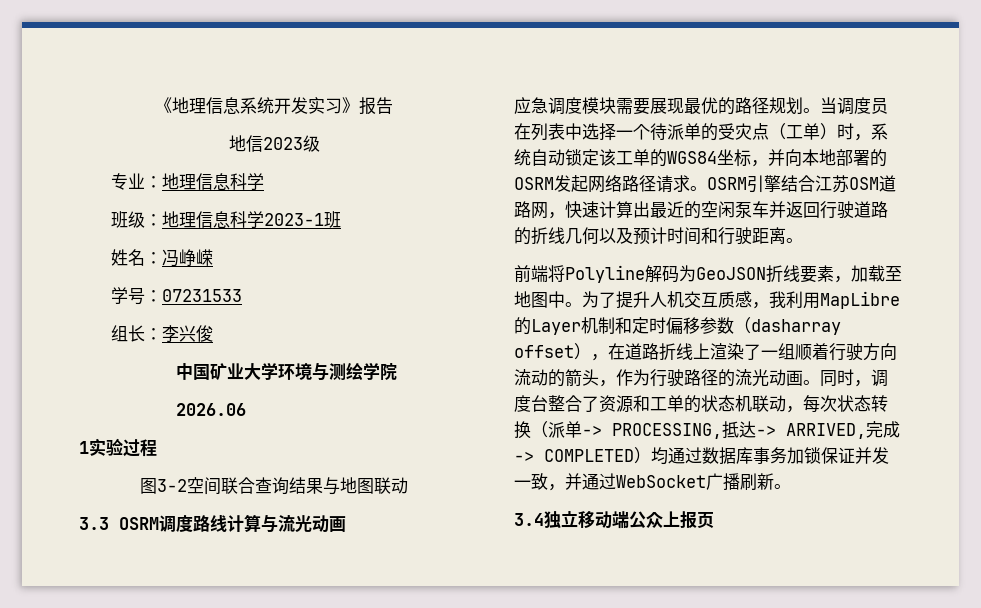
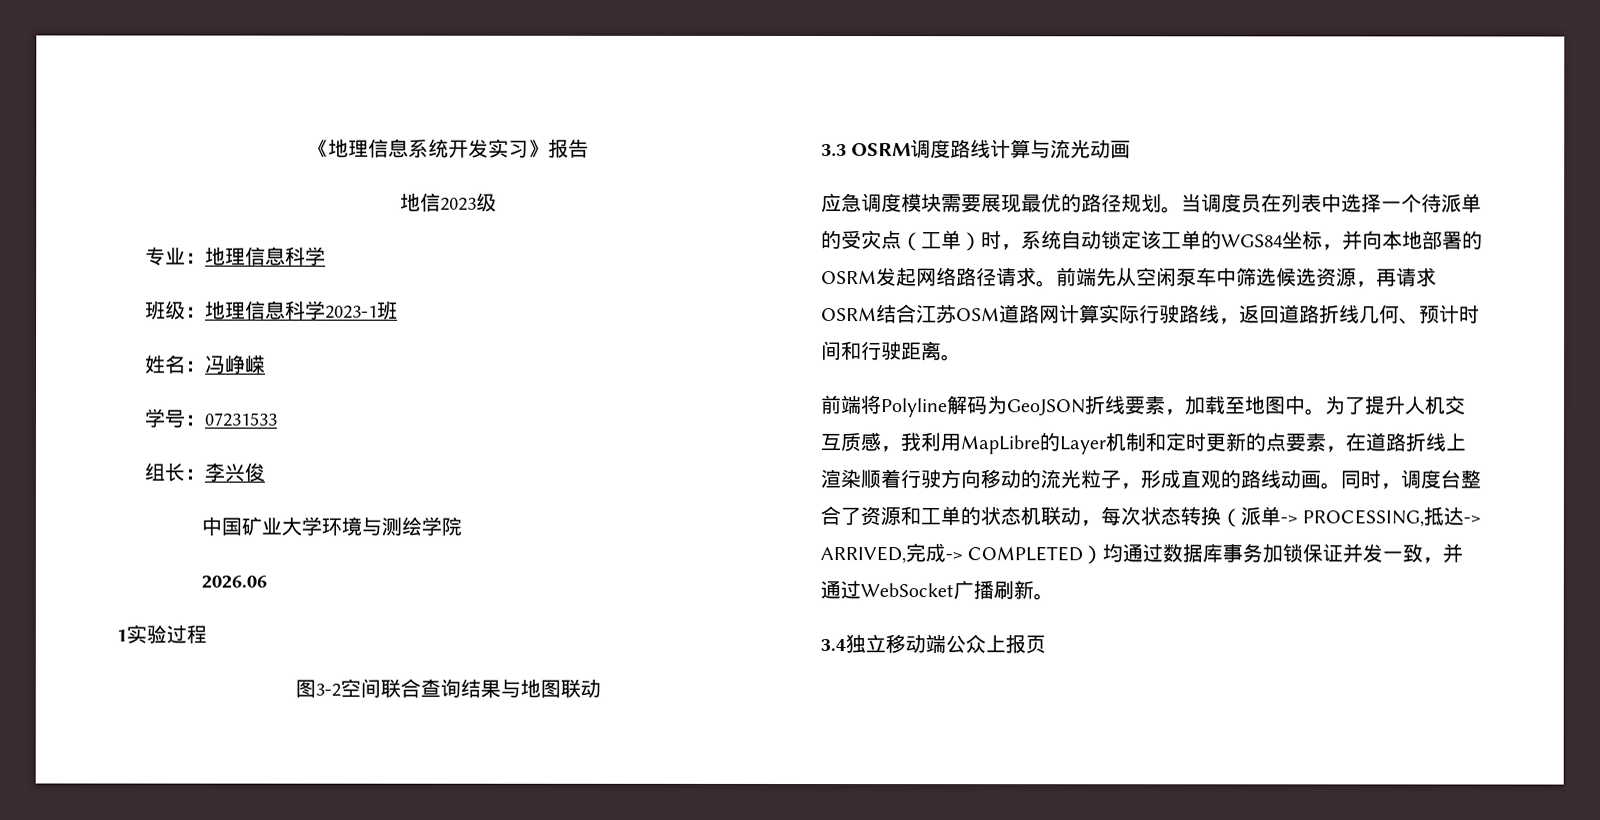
[707,175,781,193] OSRM引擎 -> [1056,267,1437,288] [821,307,877,322] 前端先从空闲泵车中筛选候选资源，再请求OSRM
[548,201,888,219] [514,227,531,245] ，快速计算出最近的空闲泵车并返回行驶道路的 -> [1059,304,1320,325] 计算实际行驶路线，返回道路
[599,227,633,244] 以及 -> [1399,318,1420,325] 、
[666,317,841,335] [514,343,591,360] 偏移参数（dasharray offset） -> [1205,432,1326,452] 更新的点要素
[744,343,795,360] 了一组 -> (861, 479) none
[514,369,769,387] 流动的箭头，作为行驶路径的流光 -> [980,469,1281,490] 移动的流光粒子，形成直观的路线

